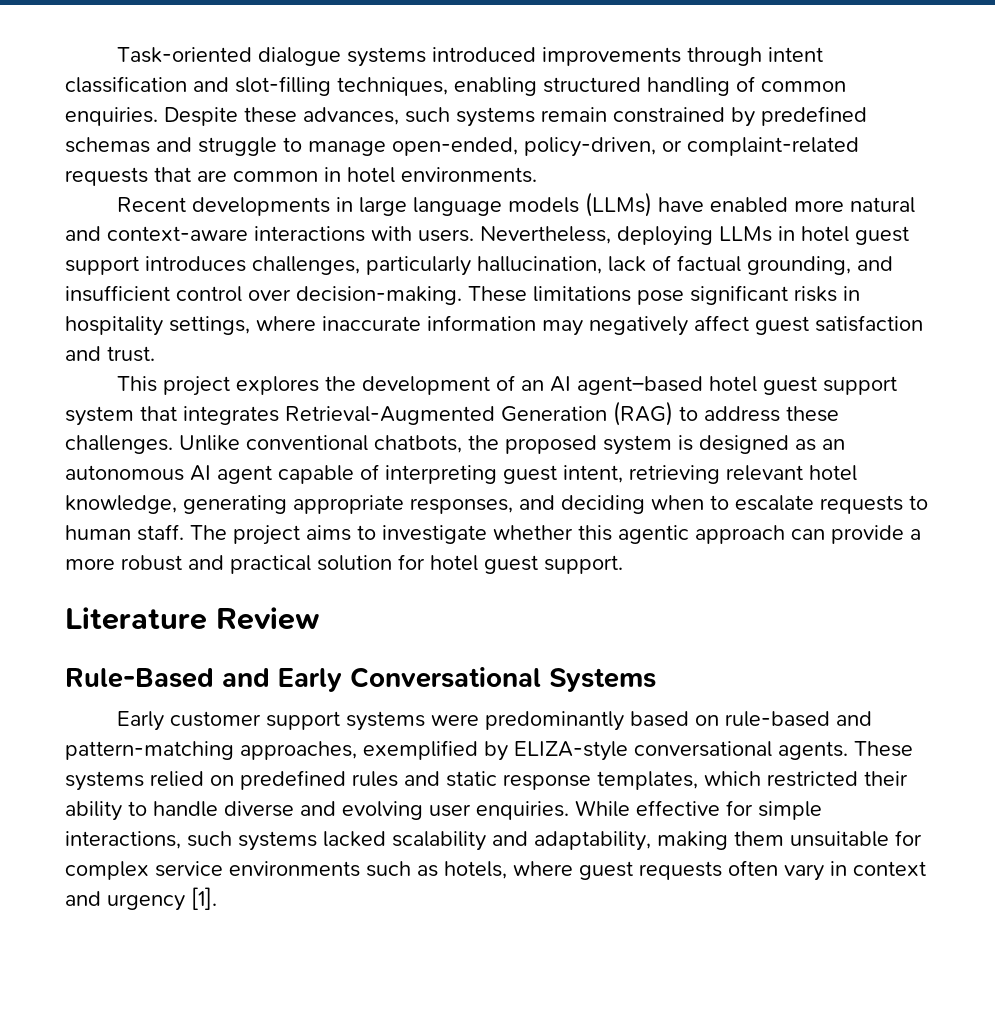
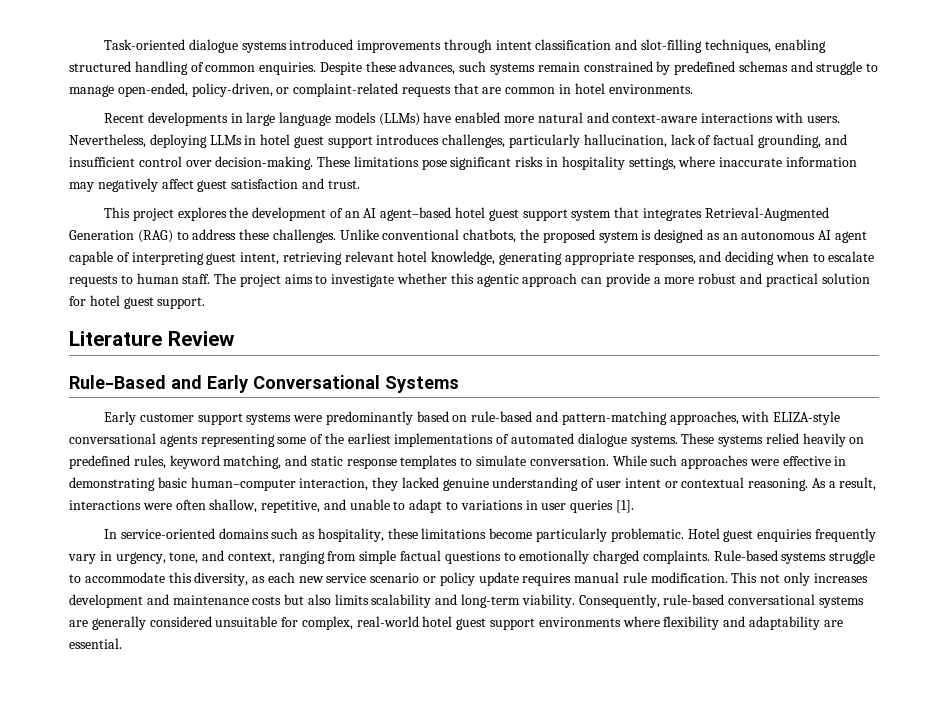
[363,740,848,761] exemplified by ELIZA-style conversational agents. -> [741,411,841,425] [69,433,678,447] with ELIZA-style conversational agents representing some of the earliest implementations of automated dialogue systems.
(204, 779) none -> [802,433,846,447] heavily
[352,771,908,790] [65,800,822,821] [65,830,922,851] [65,860,926,881] [65,887,217,911] rules and static response templates, which restricted their ability to handle diverse and evolving user enquiries. While effective for simple interactions, such systems lacked scalability and adaptability, making them unsuitable for complex service environments such as hotels, where guest requests often vary in context and urgency [1]. -> [133,455,847,469] [69,477,877,491] [69,499,634,513] [103,528,876,542] [68,550,876,564] [69,572,868,586] [69,594,864,608] [69,616,843,630] [69,638,122,649] rules, keyword matching, and static response templates to simulate conversation. While such approaches were effective in demonstrating basic human–computer interaction, they lacked genuine understanding of user intent or contextual reasoning. As a result, interactions were often shallow, repetitive, and unable to adapt to variations in user queries [1]. // In service-oriented domains such as hospitality, these limitations become particularly problematic. Hotel guest enquiries frequently vary in urgency, tone, and context, ranging from simple factual questions to emotionally charged complaints. Rule-based systems struggle to accommodate this diversity, as each new service scenario or policy update requires manual rule modification. This not only increases development and maintenance costs but also limits scalability and long-term viability. Consequently, rule-based conversational systems are generally considered unsuitable for complex, real-world hotel guest support environments where flexibility and adaptability are essential.

